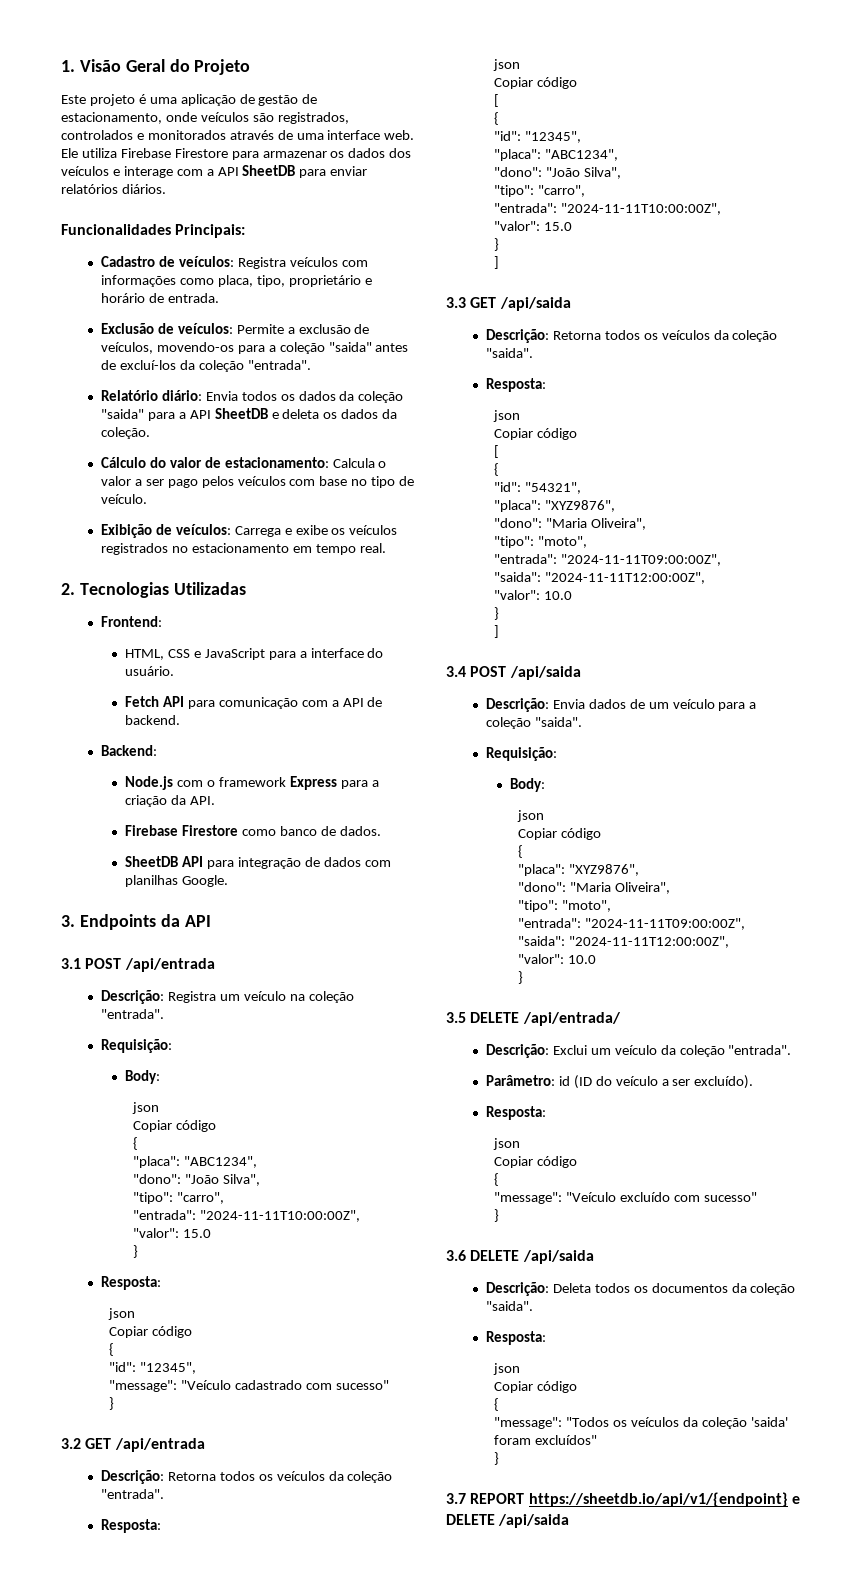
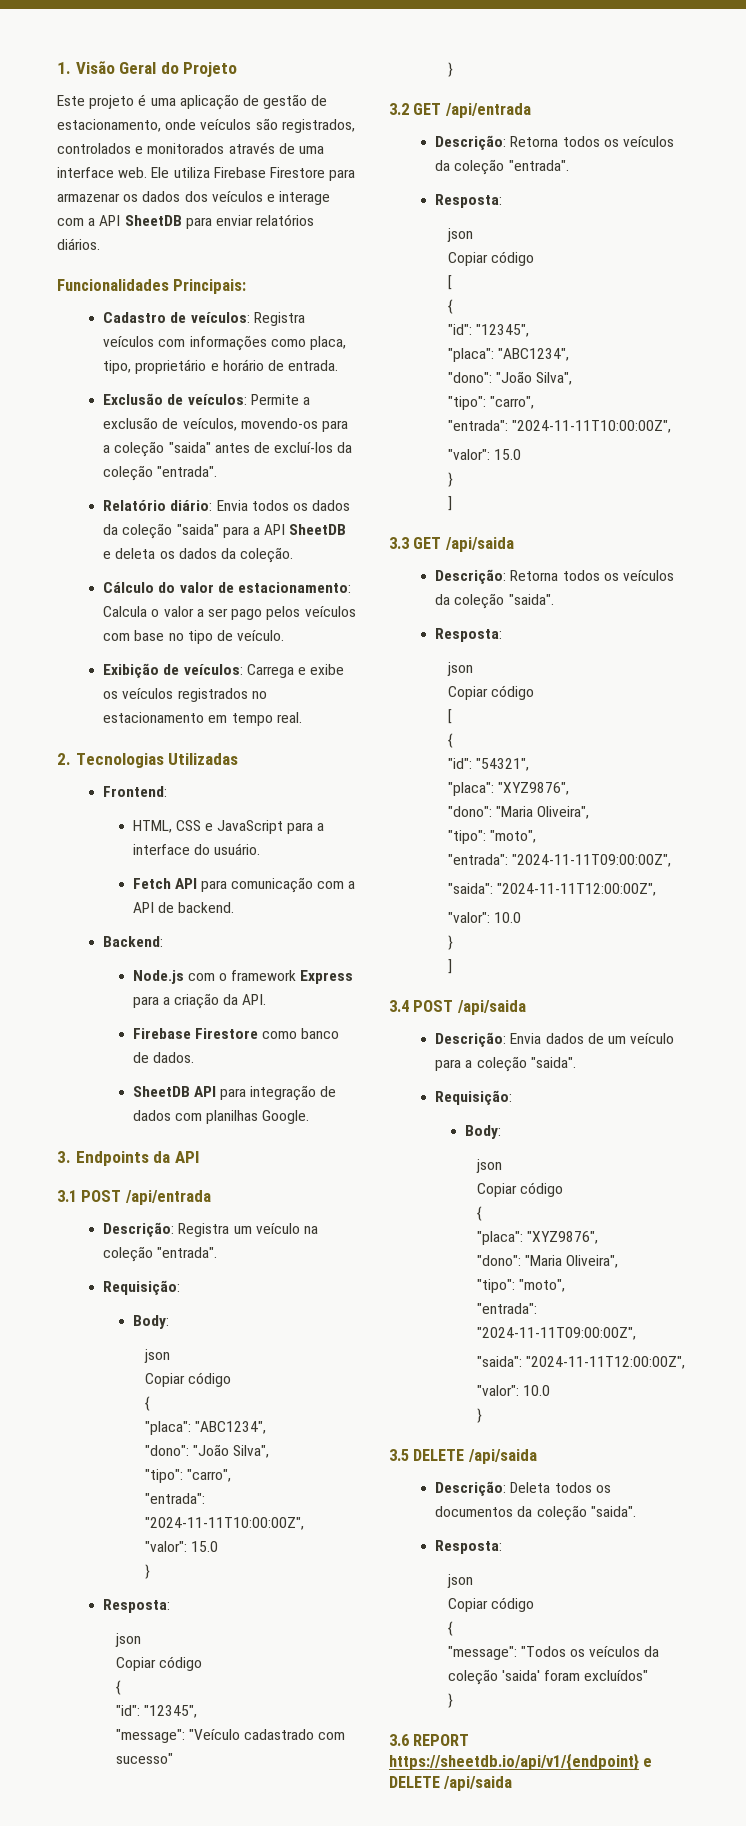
[522,1012,621,1026] [485,1044,792,1058] [485,1075,754,1089] [485,1106,546,1120] [493,1138,521,1150] [494,1156,577,1168] [494,1173,500,1186] [494,1192,757,1204] [494,1209,500,1222] [446,1250,520,1261] /api/entrada/ // Descrição: Exclui um veículo da coleção "entrada". // Parâmetro: id (ID do veículo a ser excluído). // Resposta: // json // Copiar código // { // "message": "Veículo excluído com sucesso" // } // 3.6 DELETE -> (465, 1455) none
[446,1493,466,1504] 3.7 -> [389,1734,409,1746] 3.6

